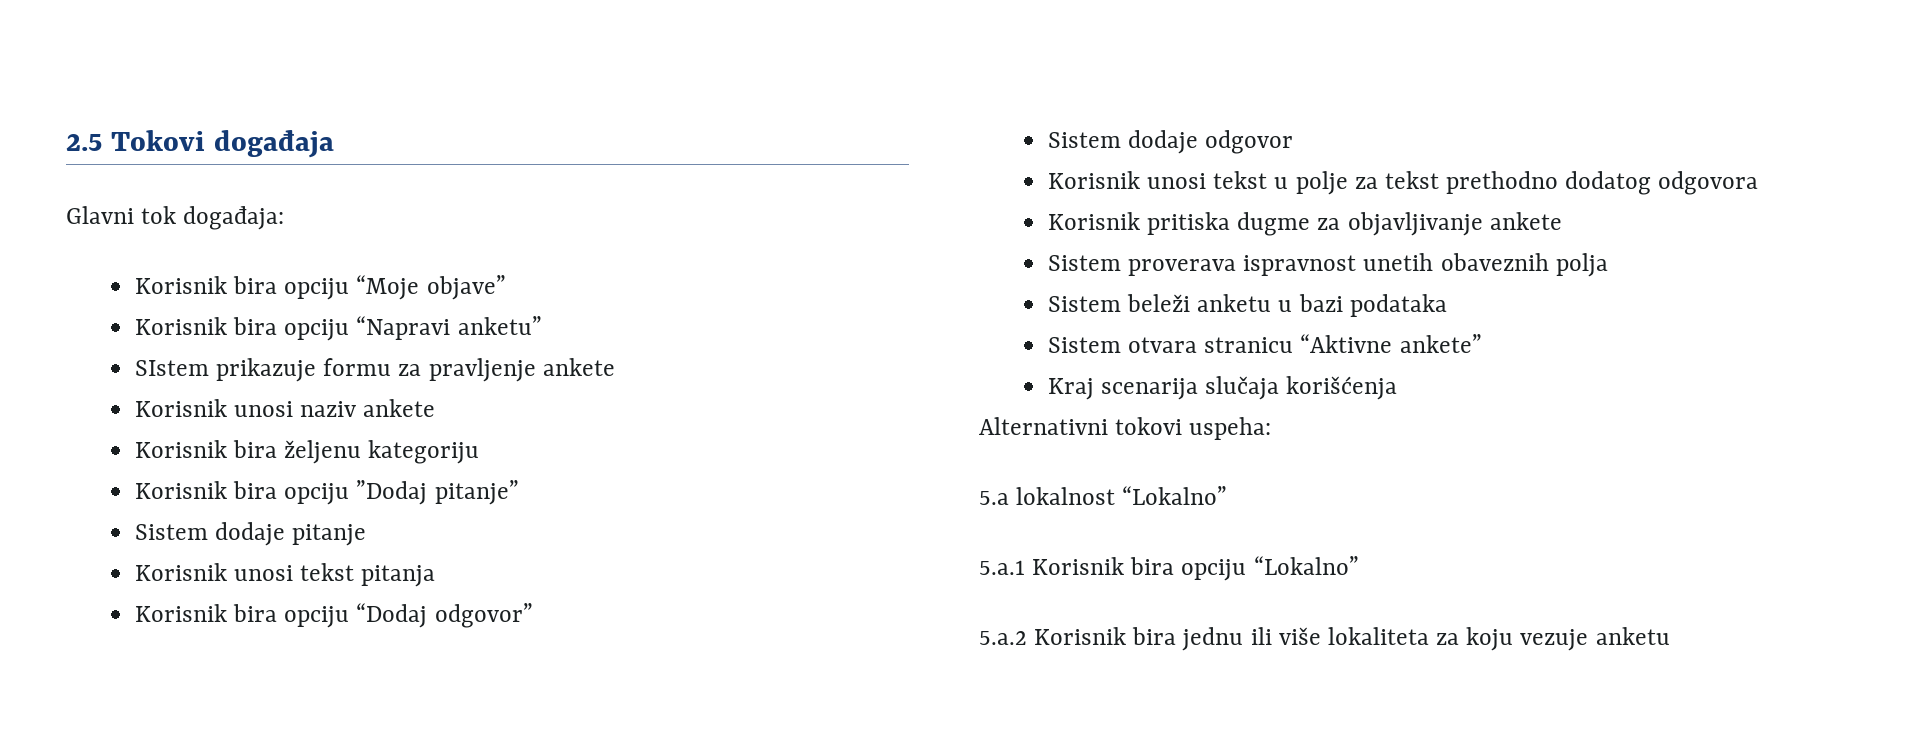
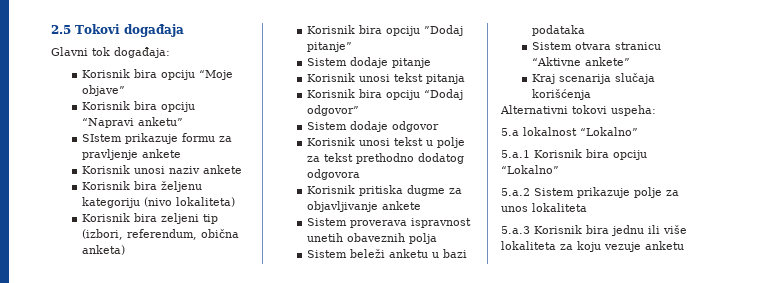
(480, 452) none -> [143,197,235,207] [81,213,218,224] [81,229,239,240] [81,245,125,255] (nivo lokaliteta) // Korisnik bira zeljeni tip (izbori, referendum, obična anketa)
(1027, 638) none -> [534,187,679,198] [501,203,587,212] [501,226,530,234] Sistem prikazuje polje za unos lokaliteta // 5.a.3

